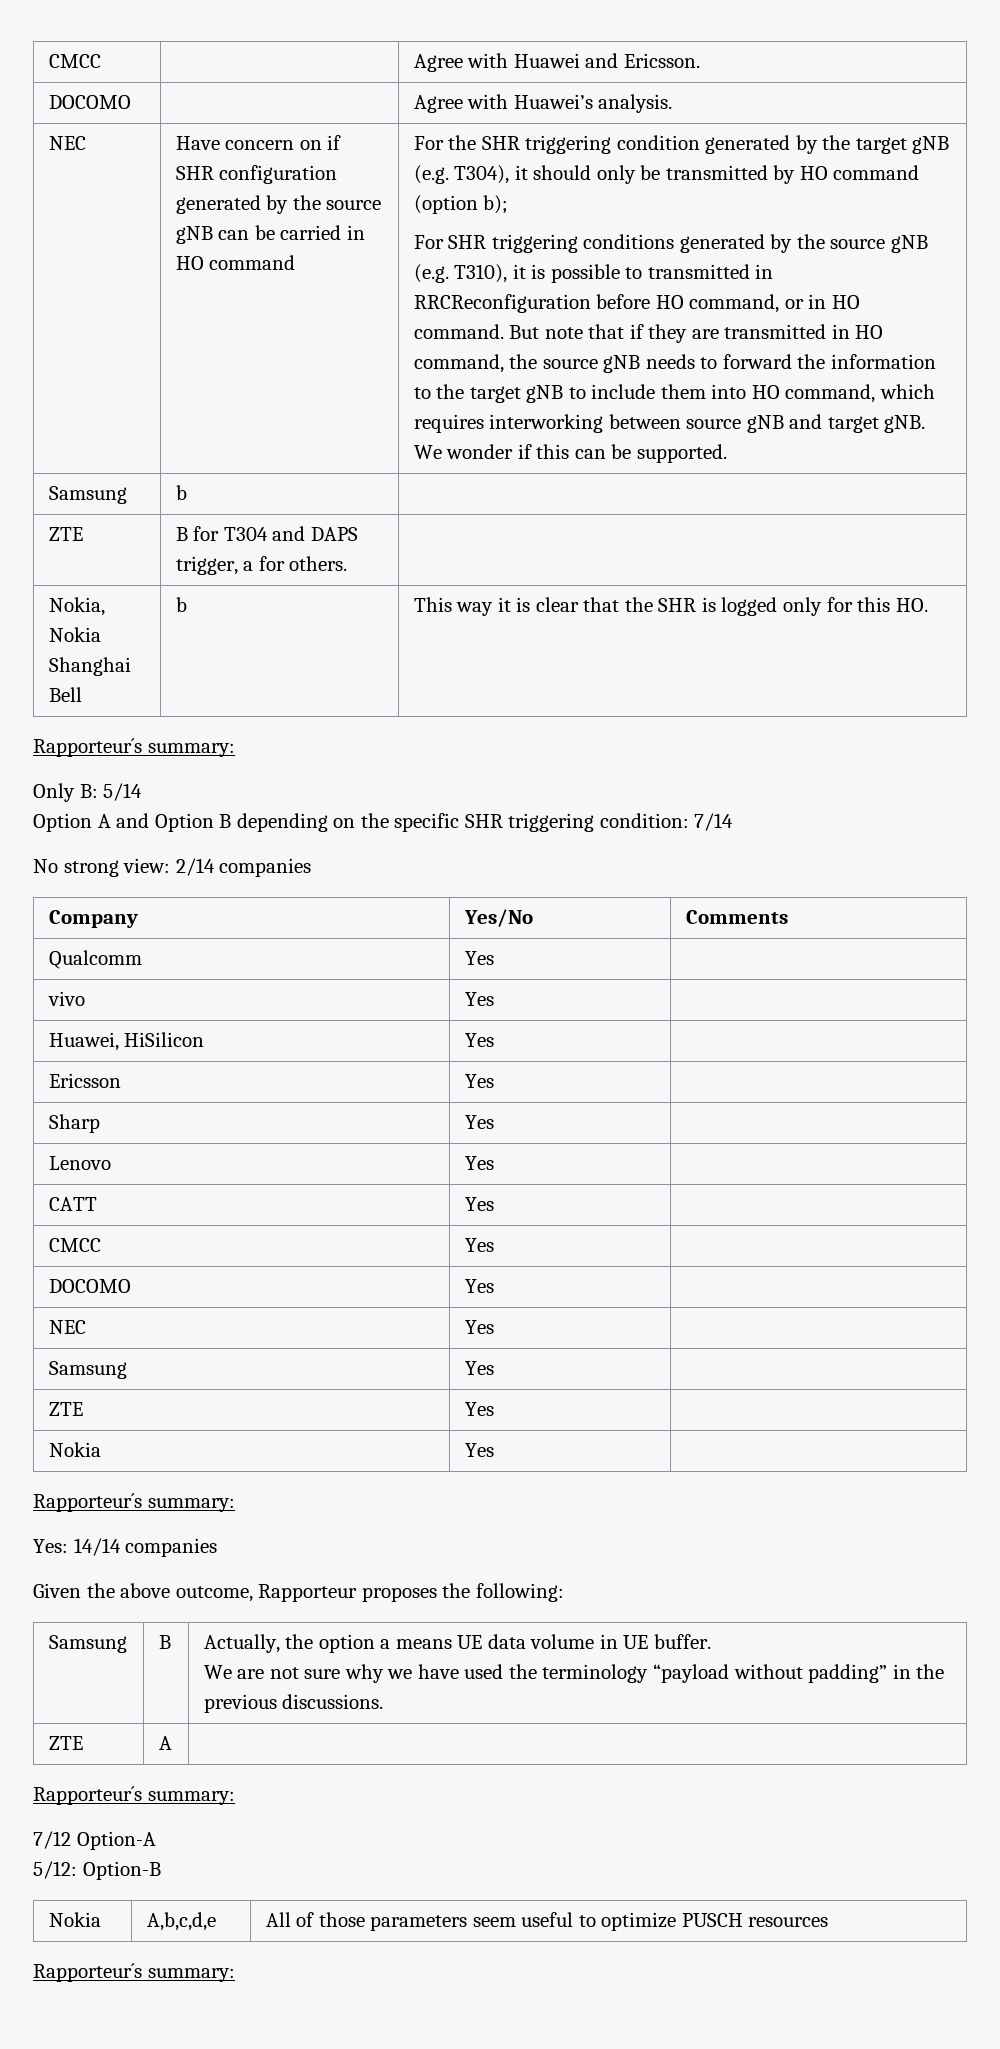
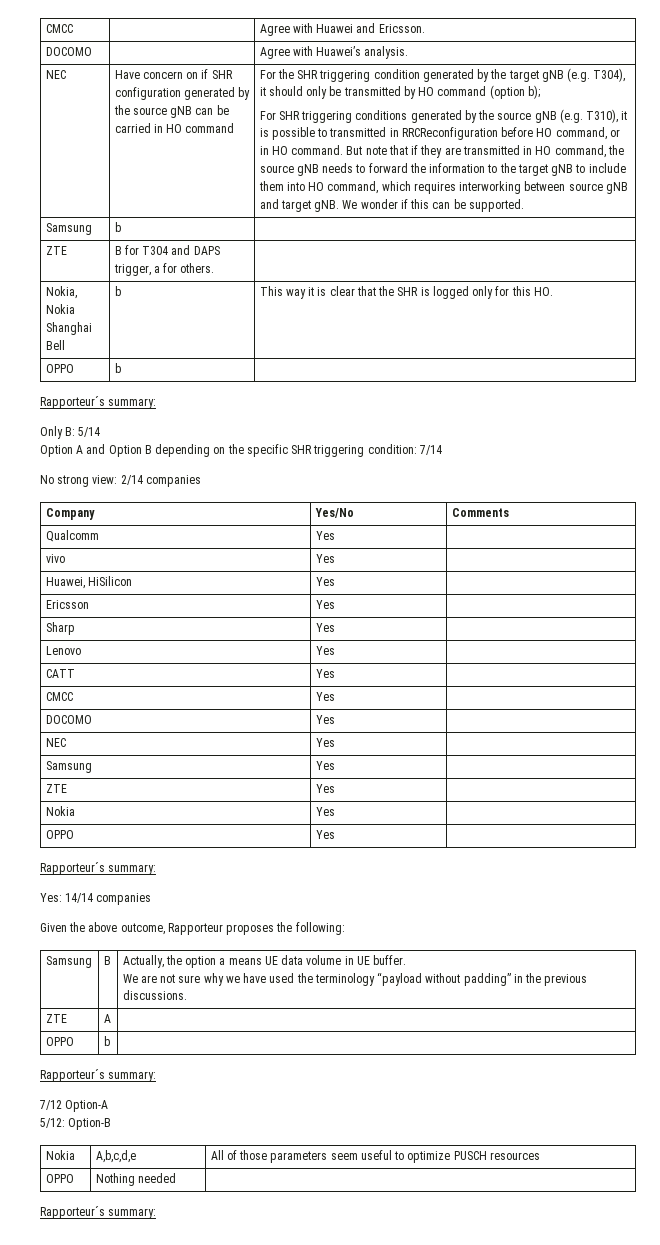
(928, 605) none -> [45,364,74,373] [114,363,121,373] // OPPO | b |
(494, 1450) none -> [45,830,74,839] [315,830,335,839] // OPPO | Yes |
(172, 1743) none -> [45,1037,74,1046] [103,1036,110,1046] // OPPO | b |
(829, 1922) none -> [45,1174,74,1183] [95,1173,176,1186] // OPPO | Nothing needed |

